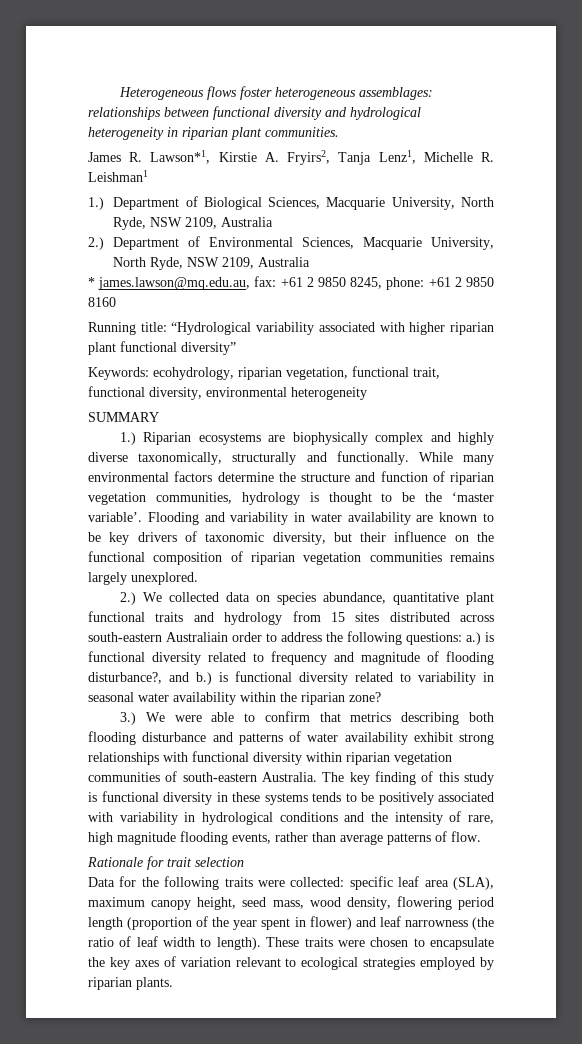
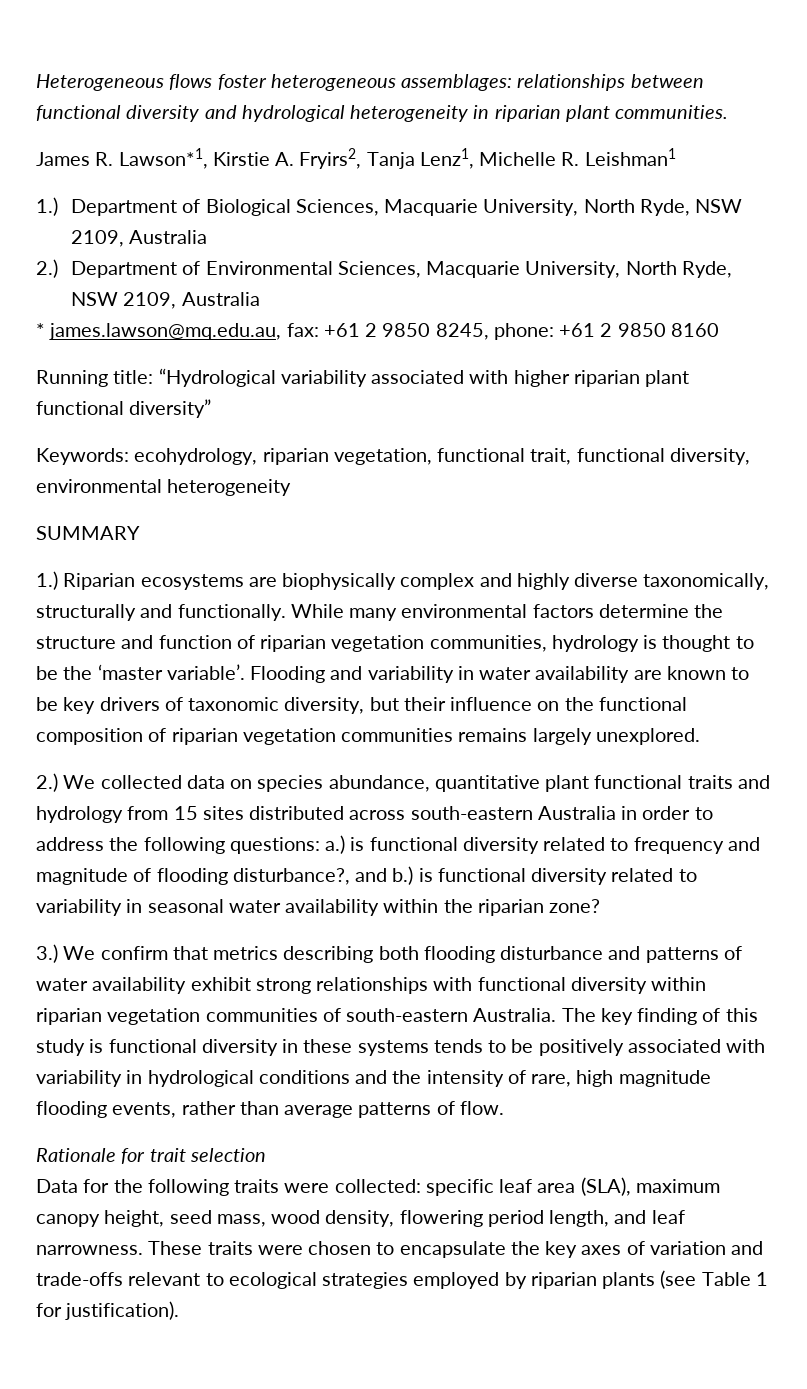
[166,632,228,642] Australiain -> [537,806,638,820] Australia in
[174,712,256,722] were able to -> (96, 953) none
[88,916,494,930] [88,936,261,950] length (proportion of the year spent in flower) and leaf narrowness (the ratio of leaf width to length). -> [549,1210,685,1227] [36,1245,143,1255] length, and leaf narrowness.
(231, 962) none -> [731,1241,764,1255] [36,1272,123,1286] and trade-offs
[136,977,173,990] plants. -> [602,1270,768,1289] [36,1301,180,1320] plants (see Table 1 for justification).

